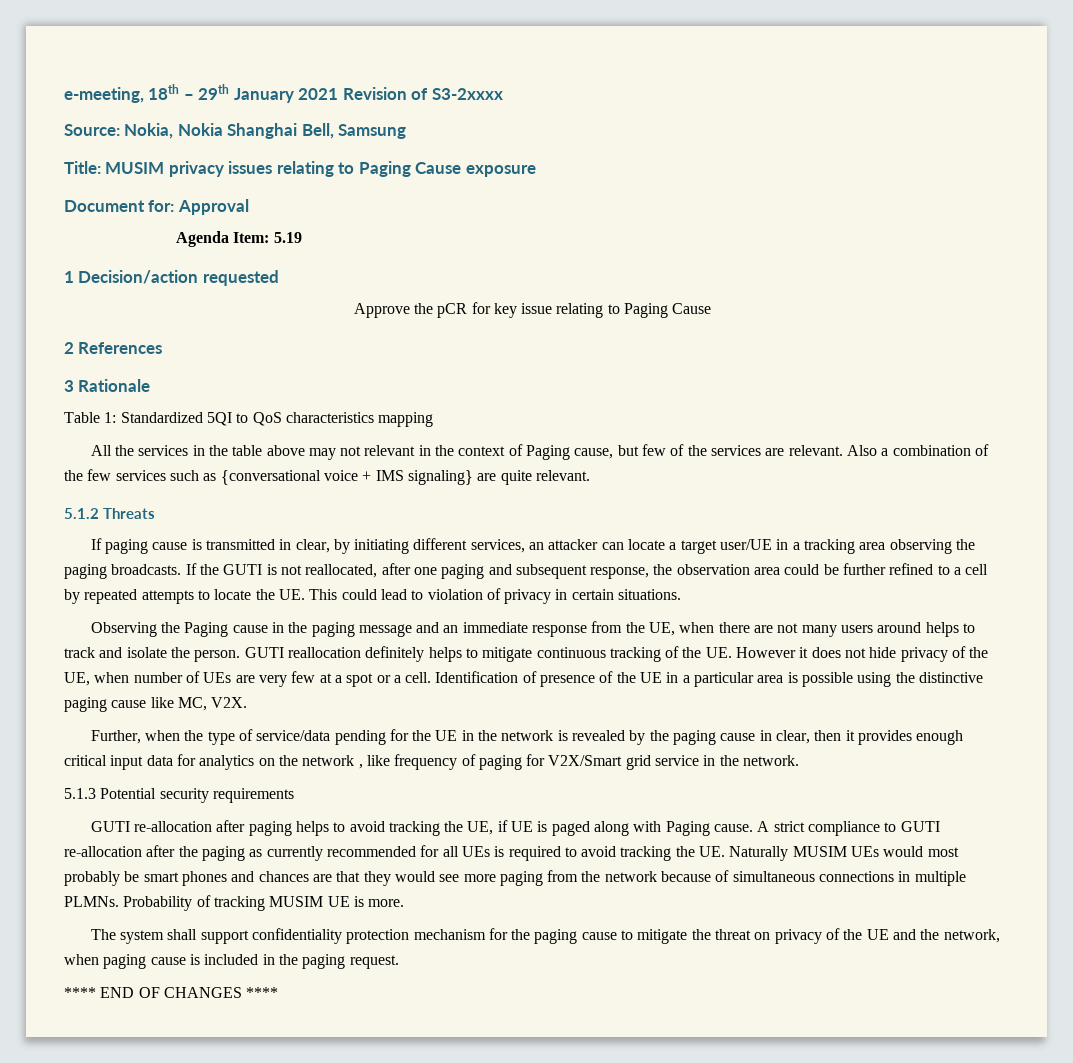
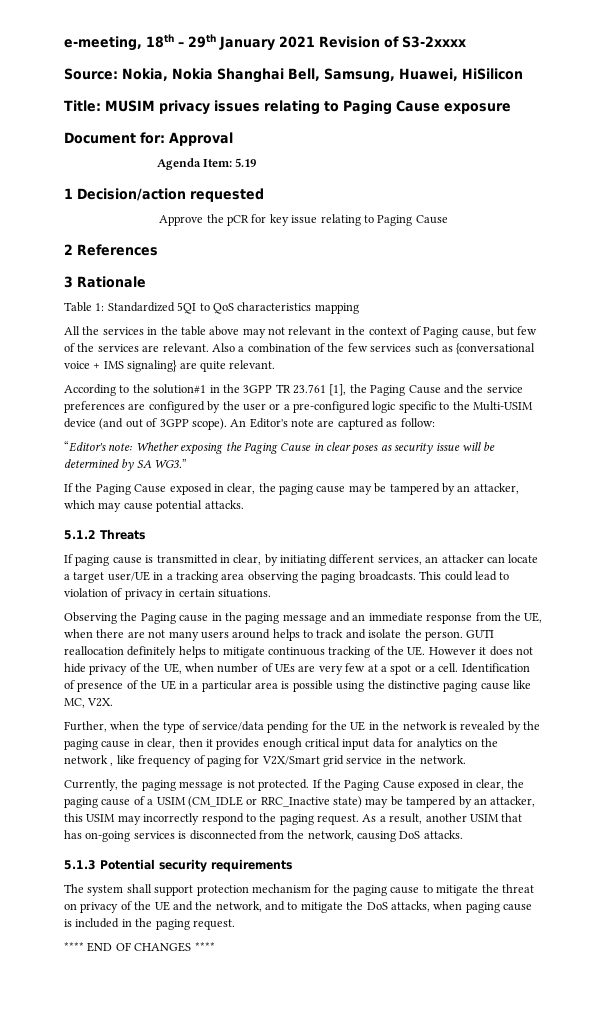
[338,124,407,139] Samsung -> [324,68,523,83] Samsung, Huawei, HiSilicon
(590, 475) none -> [64,384,523,396] [64,401,533,413] [64,418,435,430] [64,441,496,455] [64,459,188,471] [64,483,519,495] [64,500,244,512] // According to the solution#1 in the 3GPP TR 23.761 [1], the Paging Cause and the service preferences are configured by the user or a pre-configured logic specific to the Multi-USIM device (and out of 3GPP scope). An Editor's note are captured as follow: // “Editor's note: Whether exposing the Paging Cause in clear poses as security issue will be determined by SA WG3.” // If the Paging Cause exposed in clear, the paging cause may be tampered by an attacker, which may cause potential attacks.
[185,563,989,579] [64,589,305,604] If the GUTI is not reallocated, after one paging and subsequent response, the observation area could be further refined to a cell by repeated attempts to locate the UE. -> (416, 576) none
[64,788,294,803] [90,820,940,836] [64,845,959,861] [64,870,966,886] [64,895,405,911] 5.1.3 Potential security requirements // GUTI re-allocation after paging helps to avoid tracking the UE, if UE is paged along with Paging cause. A strict compliance to GUTI re-allocation after the paging as currently recommended for all UEs is required to avoid tracking the UE. Naturally MUSIM UEs would most probably be smart phones and chances are that they would see more paging from the network because of simultaneous connections in multiple PLMNs. Probability of tracking MUSIM UE is more. -> [64,779,525,791] [64,796,536,808] [64,813,523,825] [64,830,463,842] [64,859,292,872] Currently, the paging message is not protected. If the Paging Cause exposed in clear, the paging cause of a USIM (CM_IDLE or RRC_Inactive state) may be tampered by an attacker, this USIM may incorrectly respond to the paging request. As a result, another USIM that has on-going services is disconnected from the network, causing DoS attacks. // 5.1.3 Potential security requirements
[251,928,342,944] confidentiality -> (194, 890) none
(1000, 936) none -> [265,901,430,913] and to mitigate the DoS attacks,

